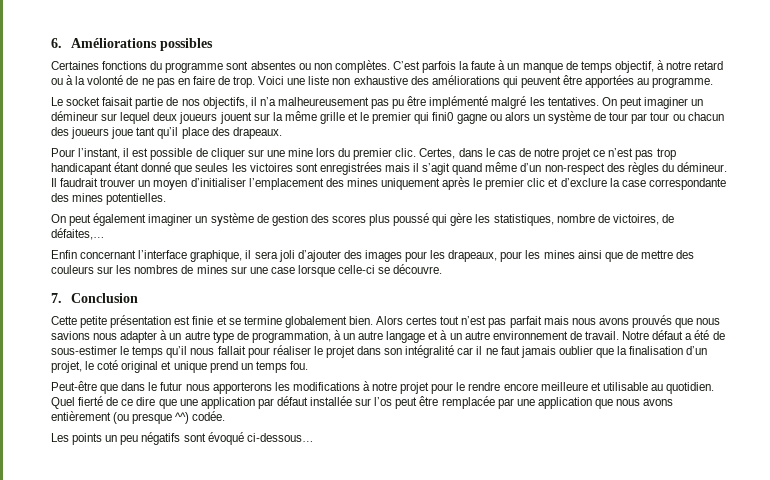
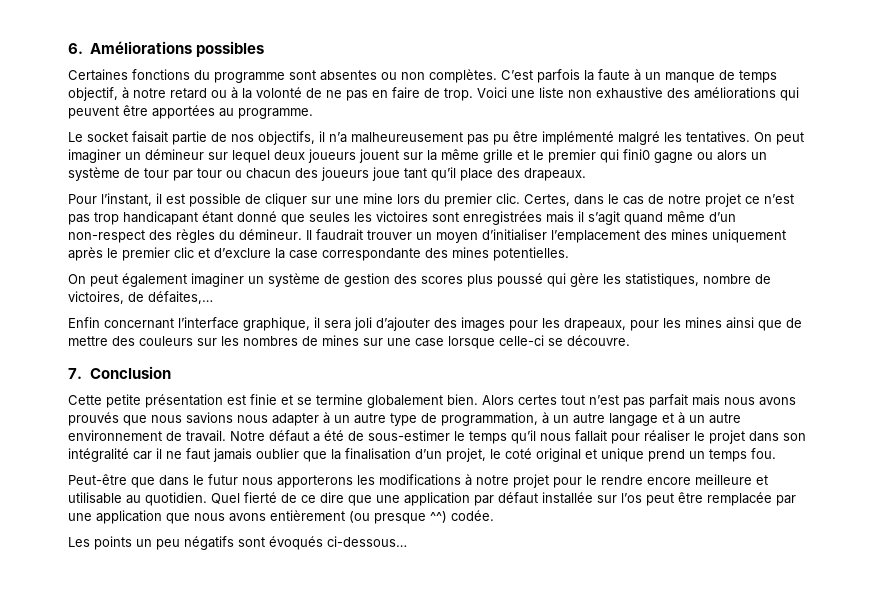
[207,432,244,445] évoqué -> [269,536,323,550] évoqués

